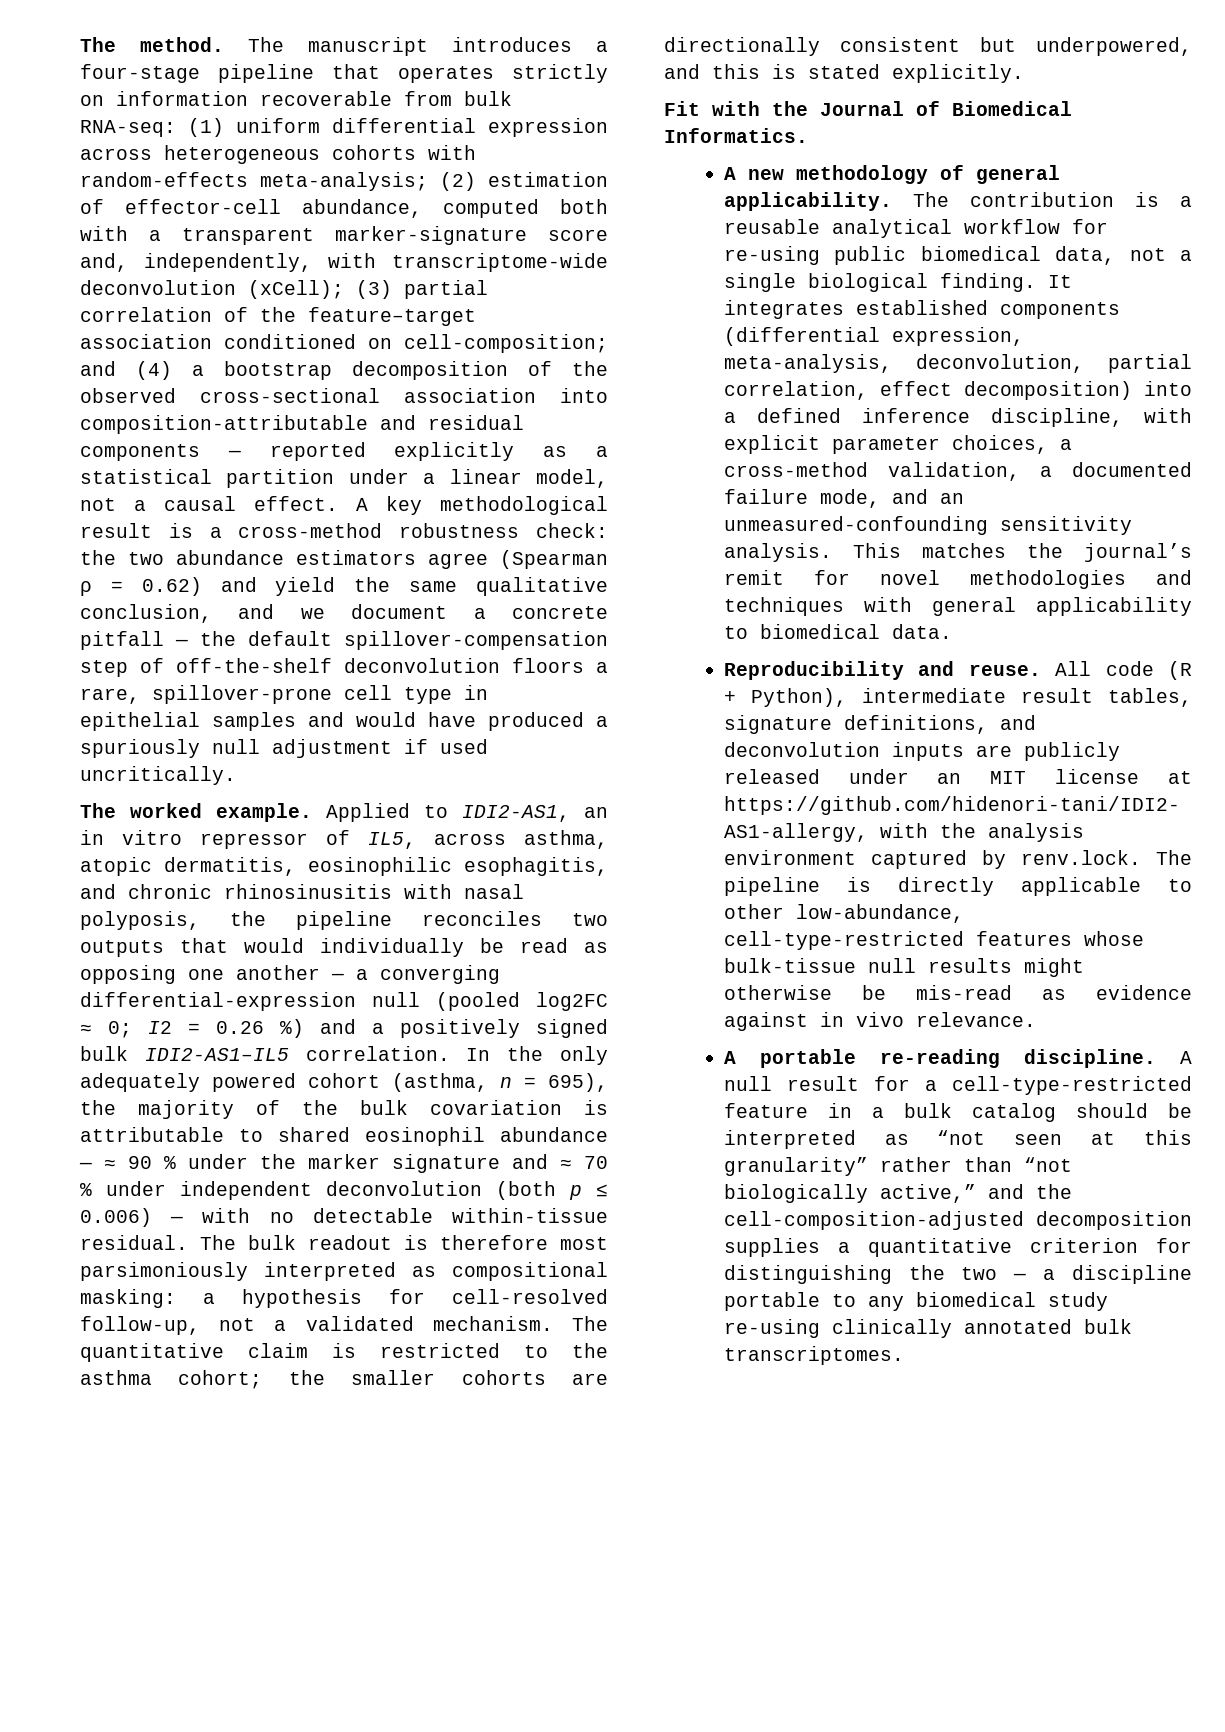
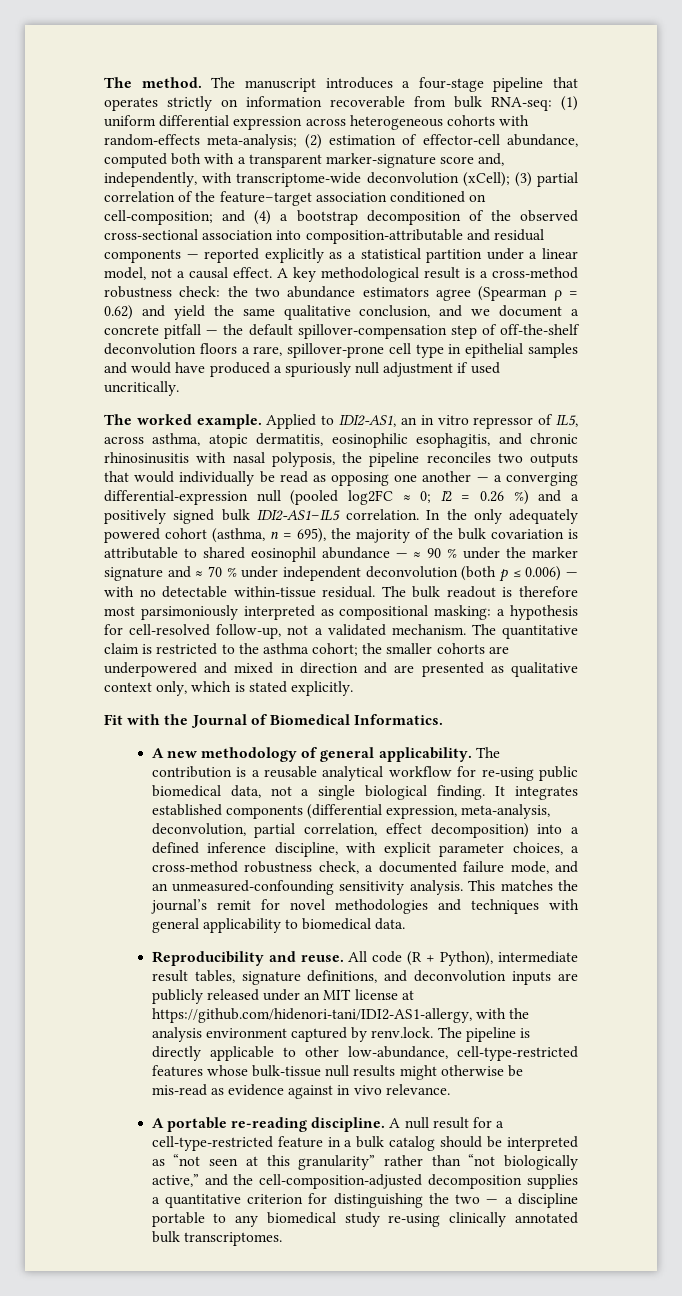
[664,37,1192,56] [664,64,760,79] directionally consistent but underpowered, and this -> [104,662,578,677] [104,681,232,696] underpowered and mixed in direction and are presented as qualitative context only, which
[887,462,1020,481] validation, -> [244,861,359,874] robustness check,

